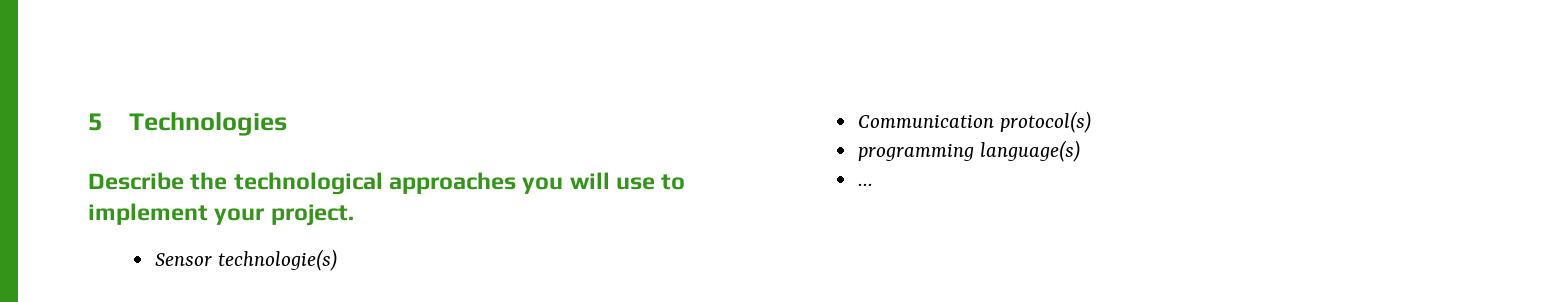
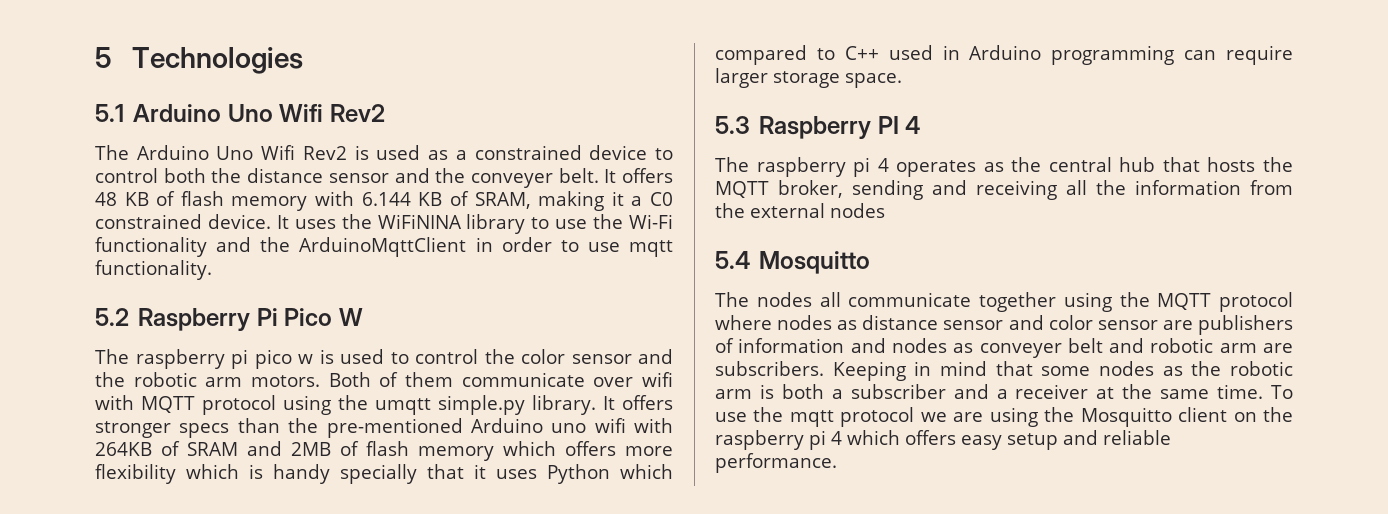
[88,172,686,195] [88,203,354,226] [154,249,337,271] [857,111,1091,133] [857,140,1080,162] [857,183,873,186] Describe the technological approaches you will use to implement your project. // Sensor technologie(s) // Communication protocol(s) // programming language(s) // ... -> [95,104,385,122] [95,145,674,160] [95,168,673,188] [95,191,674,211] [95,214,673,234] [95,237,673,257] [95,260,212,280] [95,308,363,331] [95,349,673,369] [95,372,673,387] [95,395,673,415] [95,418,673,438] [95,441,673,461] [95,464,673,484] [715,45,1293,65] [715,68,902,88] [715,116,921,139] [715,157,1293,177] [715,180,1293,200] [715,203,885,218] [715,251,871,274] [715,292,1293,312] [715,315,1293,335] [715,338,1293,358] [715,361,1293,381] [715,384,1294,399] [715,407,1293,427] [715,430,1171,450] [715,453,837,473] 5.1 Arduino Uno Wifi Rev2 // The Arduino Uno Wifi Rev2 is used as a constrained device to control both the distance sensor and the conveyer belt. It offers 48 KB of flash memory with 6.144 KB of SRAM, making it a C0 constrained device. It uses the WiFiNINA library to use the Wi-Fi functionality and the ArduinoMqttClient in order to use mqtt functionality. // 5.2 Raspberry Pi Pico W // The raspberry pi pico w is used to control the color sensor and the robotic arm motors. Both of them communicate over wifi with MQTT protocol using the umqtt simple.py library. It offers stronger specs than the pre-mentioned Arduino uno wifi with 264KB of SRAM and 2MB of flash memory which offers more flexibility which is handy specially that it uses Python which compared to C++ used in Arduino programming can require larger storage space. // 5.3 Raspberry PI 4 // The raspberry pi 4 operates as the central hub that hosts the MQTT broker, sending and receiving all the information from the external nodes // 5.4 Mosquitto // The nodes all communicate together using the MQTT protocol where nodes as distance sensor and color sensor are publishers of information and nodes as conveyer belt and robotic arm are subscribers. Keeping in mind that some nodes as the robotic arm is both a subscriber and a receiver at the same time. To use the mqtt protocol we are using the Mosquitto client on the raspberry pi 4 which offers easy setup and reliable performance.

